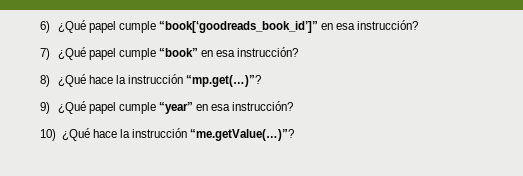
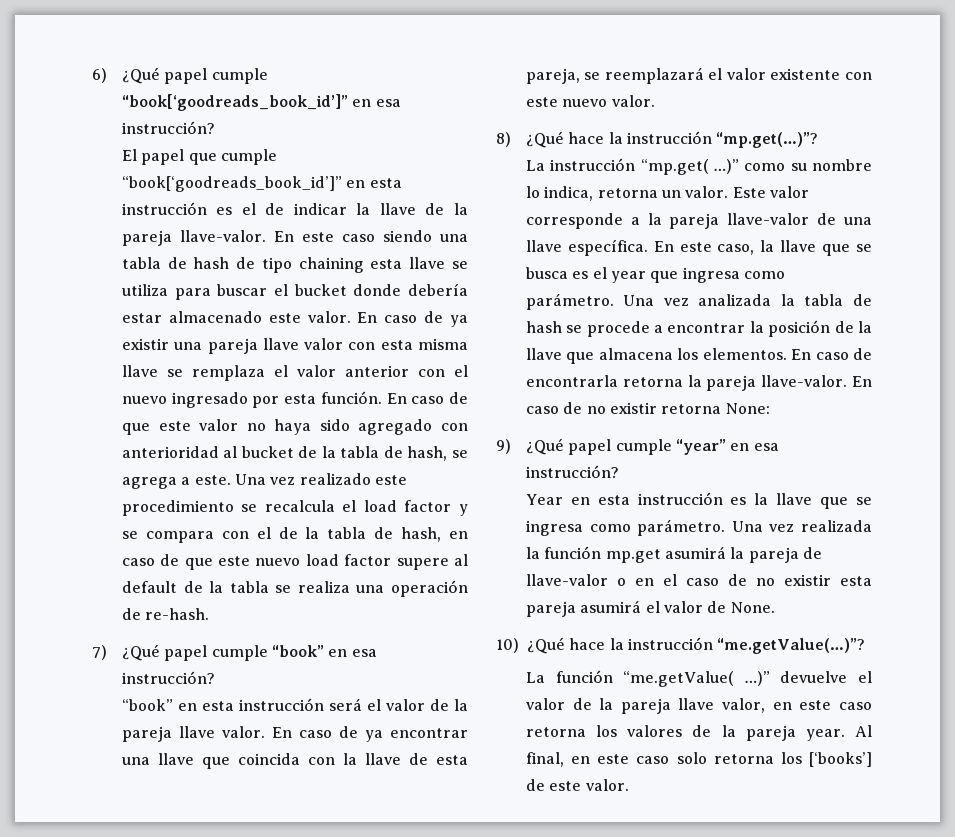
(419, 25) none -> [121,149,277,165] [121,176,402,192] [121,202,469,215] [121,230,468,246] [121,257,469,273] [121,283,468,300] [121,311,468,327] [121,338,468,354] [121,365,468,381] [121,391,469,408] [121,419,468,435] [121,446,469,461] [121,473,407,489] [121,500,468,516] [121,527,469,543] [121,554,469,570] [121,580,468,597] [121,608,210,620] // El papel que cumple “book[‘goodreads_book_id’]” en esta instrucción es el de indicar la llave de la pareja llave-valor. En este caso siendo una tabla de hash de tipo chaining esta llave se utiliza para buscar el bucket donde debería estar almacenado este valor. En caso de ya existir una pareja llave valor con esta misma llave se remplaza el valor anterior con el nuevo ingresado por esta función. En caso de que este valor no haya sido agregado con anterioridad al bucket de la tabla de hash, se agrega a este. Una vez realizado este procedimiento se recalcula el load factor y se compara con el de la tabla de hash, en caso de que este nuevo load factor supere al default de la tabla se realiza una operación de re-hash.
(299, 52) none -> [121,698,469,711] [121,726,468,742] [121,753,469,769] [525,67,872,84] [525,95,655,107] // “book” en esta instrucción será el valor de la pareja llave valor. En caso de ya encontrar una llave que coincida con la llave de esta pareja, se reemplazará el valor existente con este nuevo valor.
(262, 81) none -> [525,158,872,175] [525,186,809,201] [525,213,872,229] [525,239,873,256] [525,267,785,283] [525,293,872,310] [525,320,872,337] [525,348,872,364] [525,375,872,391] [525,402,770,414] // La instrucción “mp.get( …)” como su nombre lo indica, retorna un valor. Este valor corresponde a la pareja llave-valor de una llave específica. En este caso, la llave que se busca es el year que ingresa como parámetro. Una vez analizada la tabla de hash se procede a encontrar la posición de la llave que almacena los elementos. En caso de encontrarla retorna la pareja llave-valor. En caso de no existir retorna None:
(294, 106) none -> [525,492,872,509] [525,519,872,536] [525,546,822,563] [525,574,873,586] [525,600,775,617] // Year en esta instrucción es la llave que se ingresa como parámetro. Una vez realizada la función mp.get asumirá la pareja de llave-valor o en el caso de no existir esta pareja asumirá el valor de None.
(295, 135) none -> [525,670,872,687] [525,698,872,714] [525,725,872,741] [525,752,872,767] [525,779,629,791] // La función “me.getValue( …)” devuelve el valor de la pareja llave valor, en este caso retorna los valores de la pareja year. Al final, en este caso solo retorna los [‘books’] de este valor.

